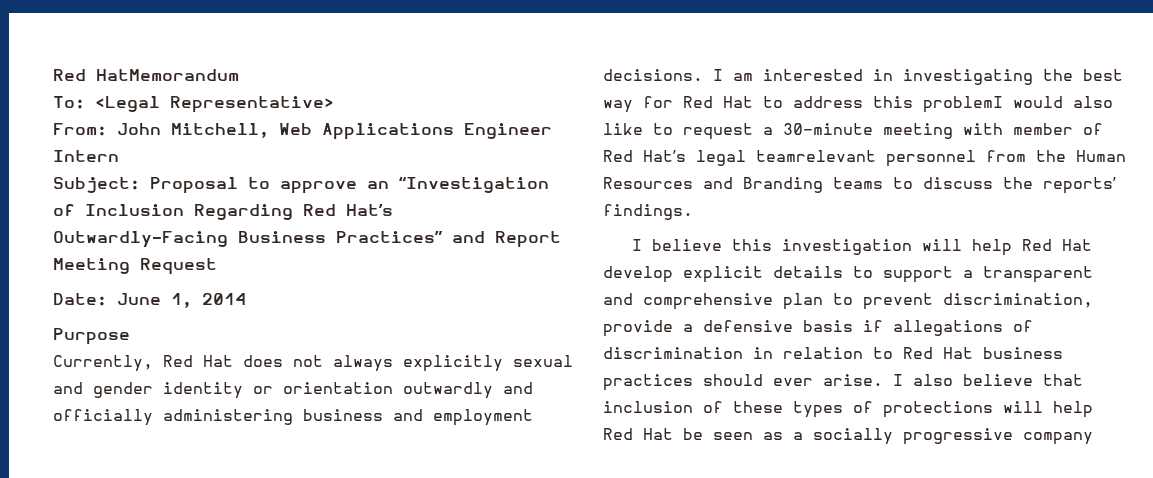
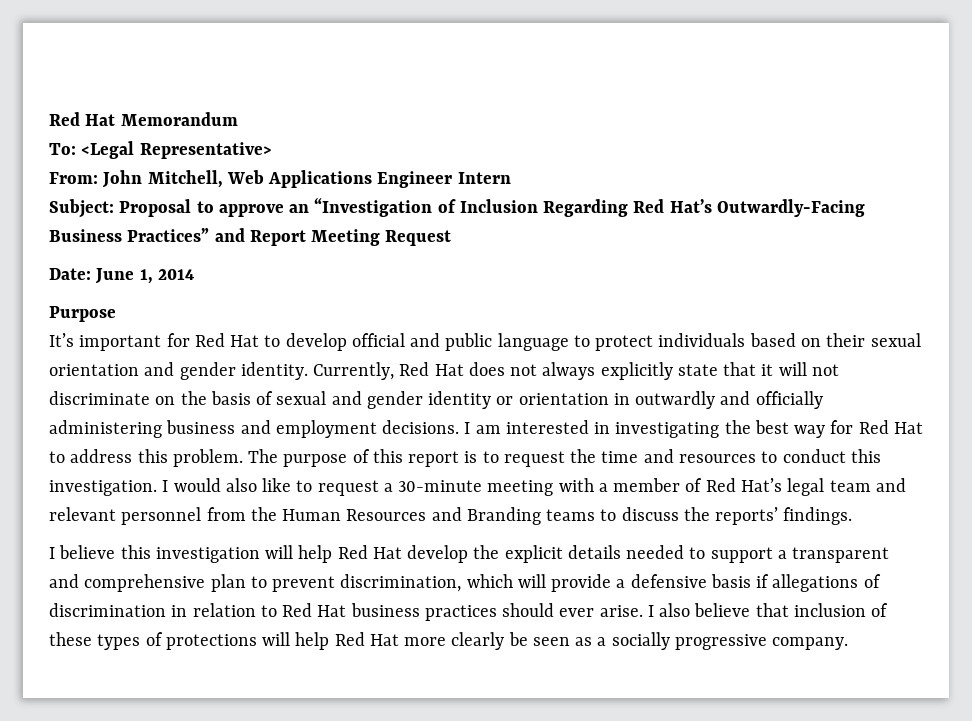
[53,69,239,81] Red HatMemorandum -> [49,112,238,126] Red Hat Memorandum
(130, 336) none -> [49,333,921,351] [49,362,308,380] It’s important for Red Hat to develop official and public language to protect individuals based on their sexual orientation and gender identity.
(503, 363) none -> [677,362,839,376] [49,391,274,405] state that it will not discriminate on the basis of
(393, 388) none -> [613,393,630,405] in
[923,96,1003,113] problemI -> [172,449,881,467] [49,480,169,496] problem. The purpose of this report is to request the time and resources to conduct this investigation. I
(1003, 129) none -> [598,483,608,492] a
[756,150,876,162] teamrelevant -> [829,478,906,492] [49,507,116,521] team and relevant
(673, 274) none -> [473,545,500,559] the
(843, 272) none -> [626,545,685,559] needed
(1093, 300) none -> [466,574,546,588] which will
(673, 434) none -> [404,632,505,650] more clearly
[1023,432,1093,445] company -> [772,637,849,650] company.

